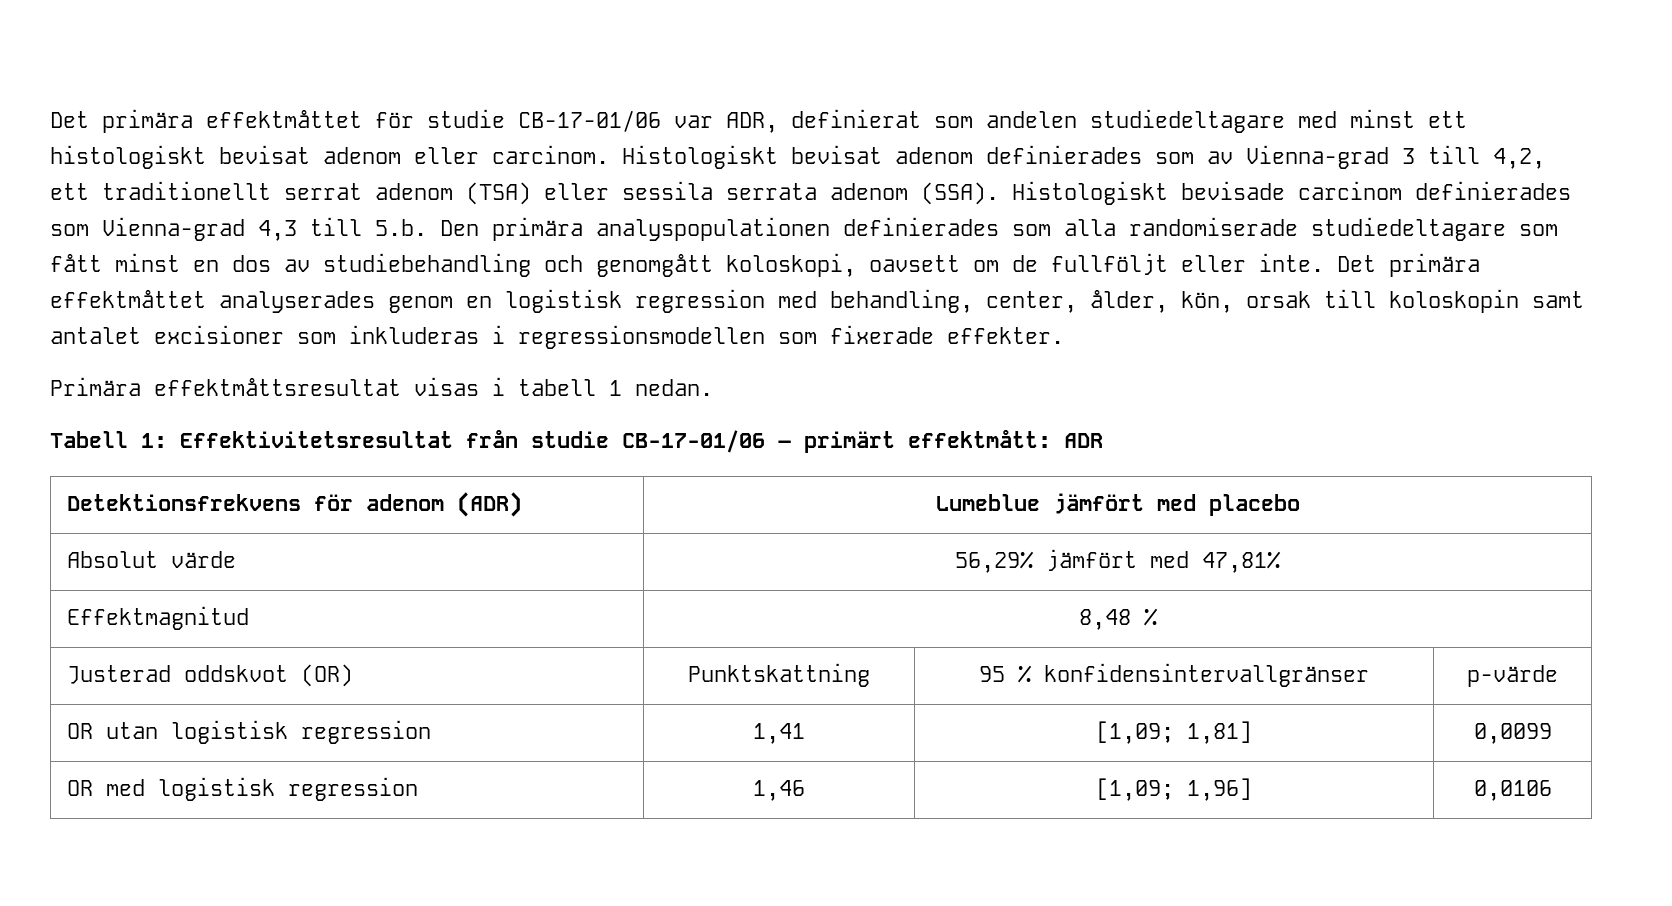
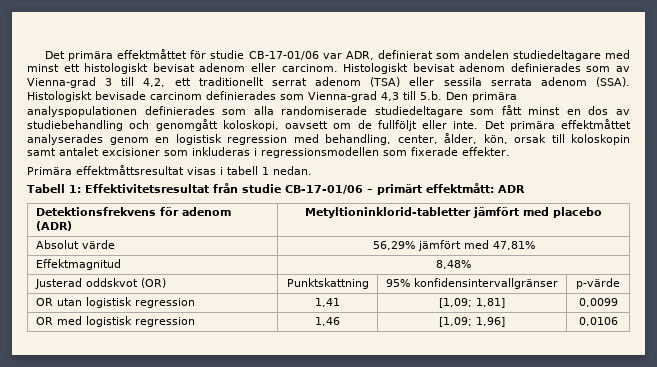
[935,494,1040,511] Lumeblue -> [305,207,471,218] Metyltioninklorid-tabletter
[1078,608,1158,630] 8,48 % -> [436,260,471,269] 8,48%
[979,665,1032,683] 95 % -> [386,279,410,287] 95%

